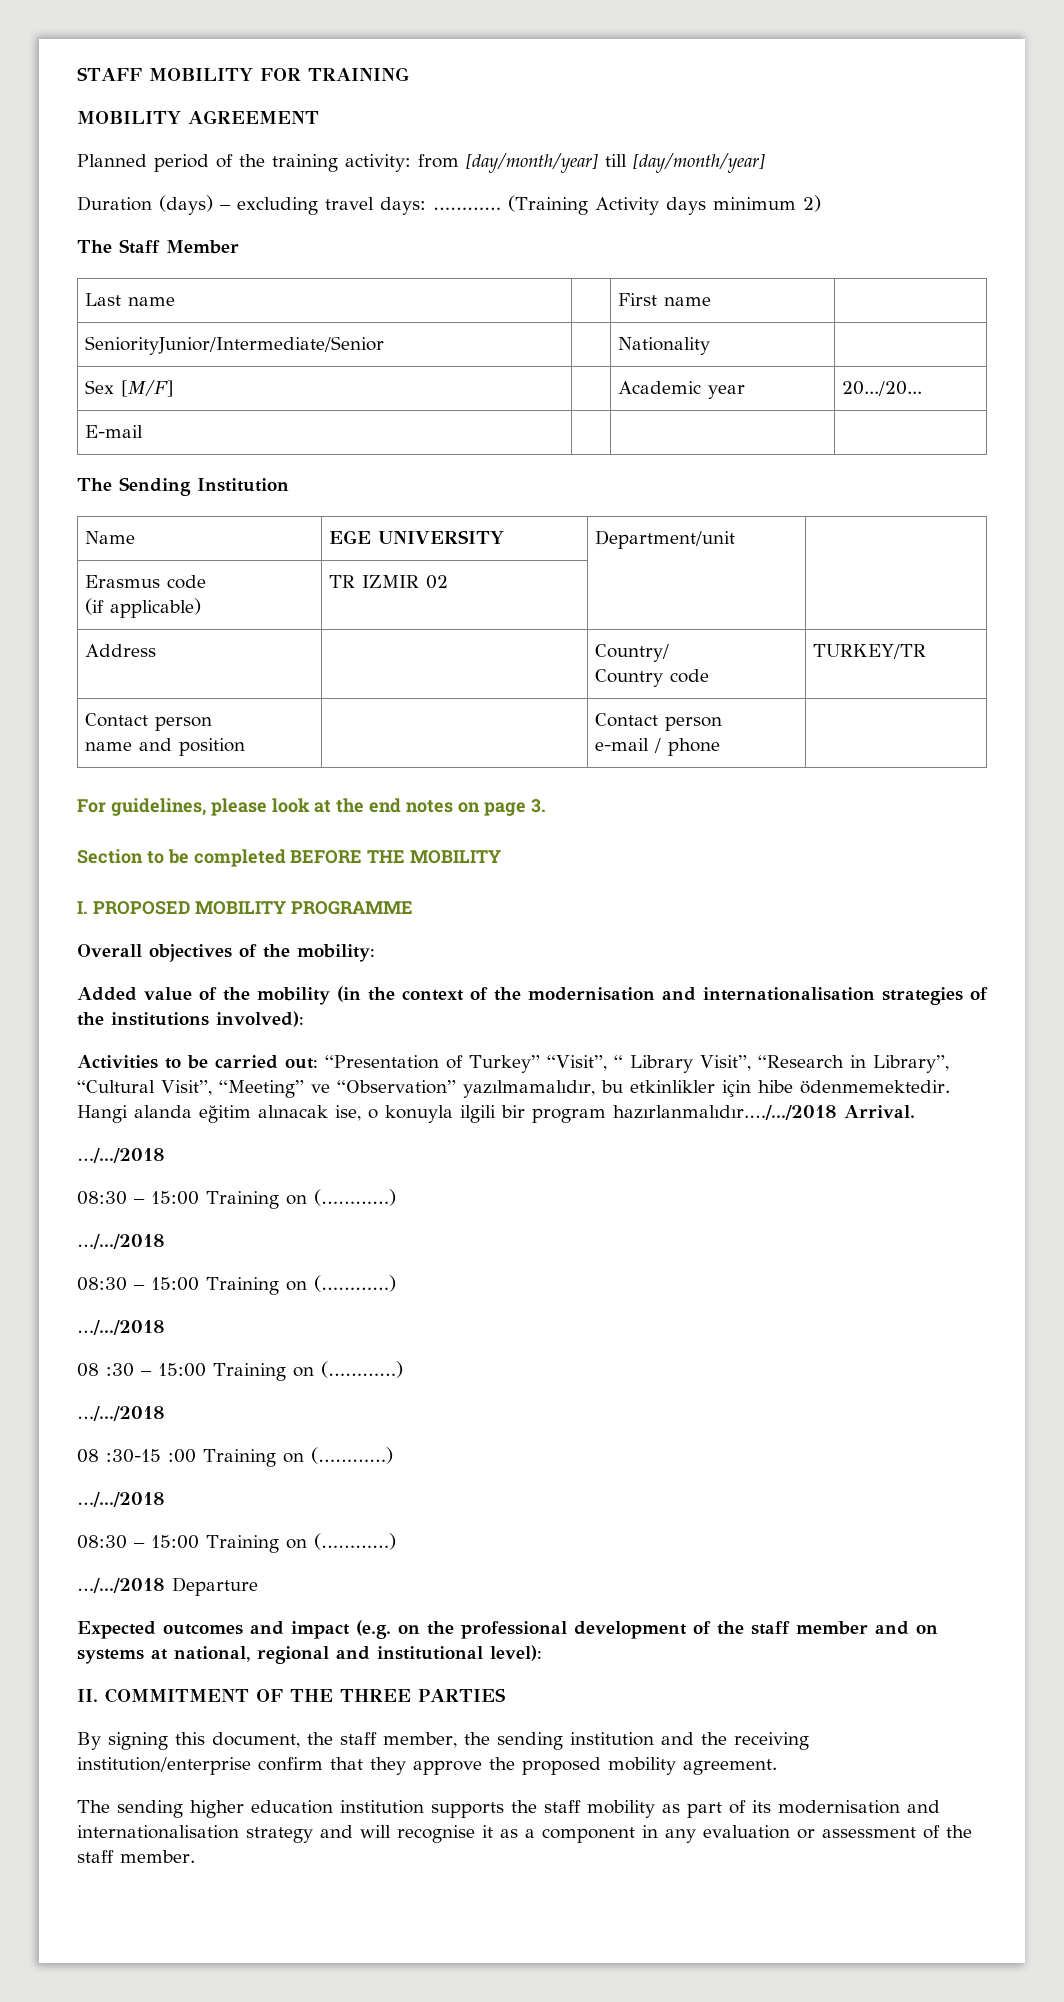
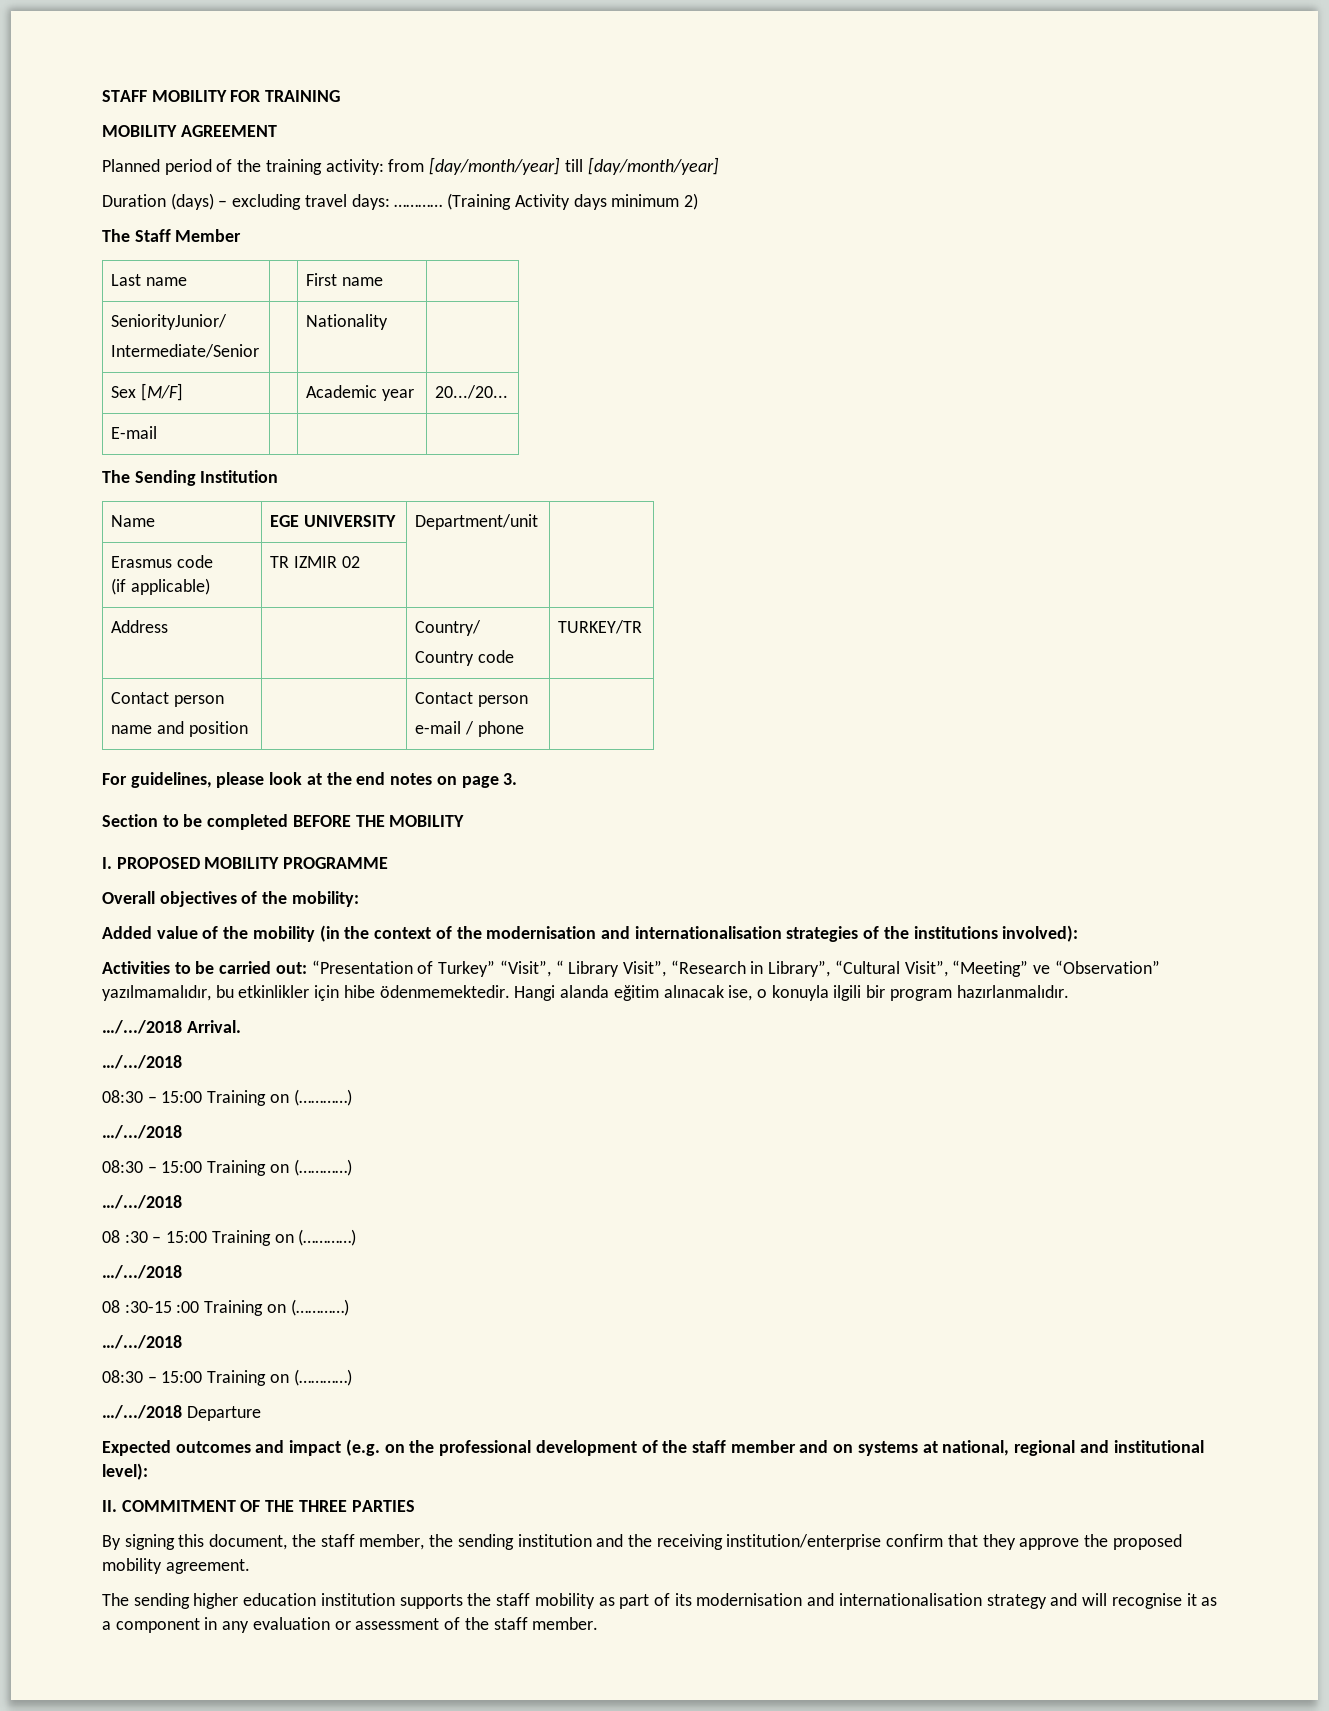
[84,336,384,355] SeniorityJunior/Intermediate/Senior -> [111,314,228,330] [111,344,260,358] SeniorityJunior/ // Intermediate/Senior
[613,1105,837,1120] hazırlanmalıdır.…/.../2018 -> [956,985,1069,998] [102,1020,182,1034] hazırlanmalıdır. // …/.../2018

